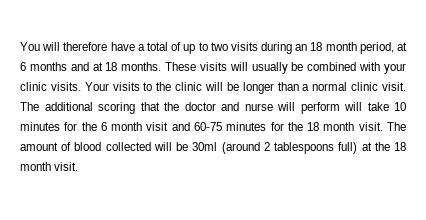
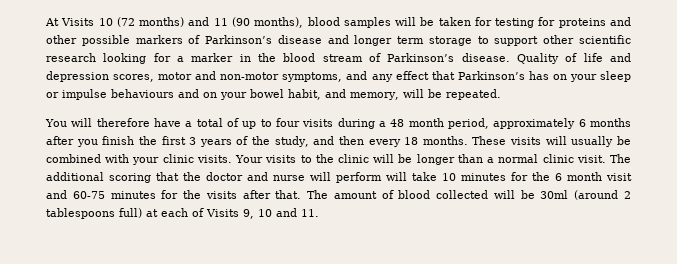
(20, 46) none -> [45,17,631,28] [46,35,631,46] [46,53,631,64] [46,71,631,82] [46,89,501,100] At Visits 10 (72 months) and 11 (90 months), blood samples will be taken for testing for proteins and other possible markers of Parkinson’s disease and longer term storage to support other scientific research looking for a marker in the blood stream of Parkinson’s disease. Quality of life and depression scores, motor and non-motor symptoms, and any effect that Parkinson’s has on your sleep or impulse behaviours and on your bowel habit, and memory, will be repeated. //
[210,42,228,51] two -> [276,118,301,127] four
[295,42,323,51] an 18 -> [379,119,405,127] a 48
[397,42,407,51] at -> [493,118,576,129] approximately
[70,62,103,71] and at -> [46,136,401,147] after you finish the first 3 years of the study, and then every
[307,122,383,131] 18 month visit. -> [205,190,302,199] visits after that.
[374,142,406,151] [20,162,79,171] the 18 month visit. -> [161,208,319,219] each of Visits 9, 10 and 11.

